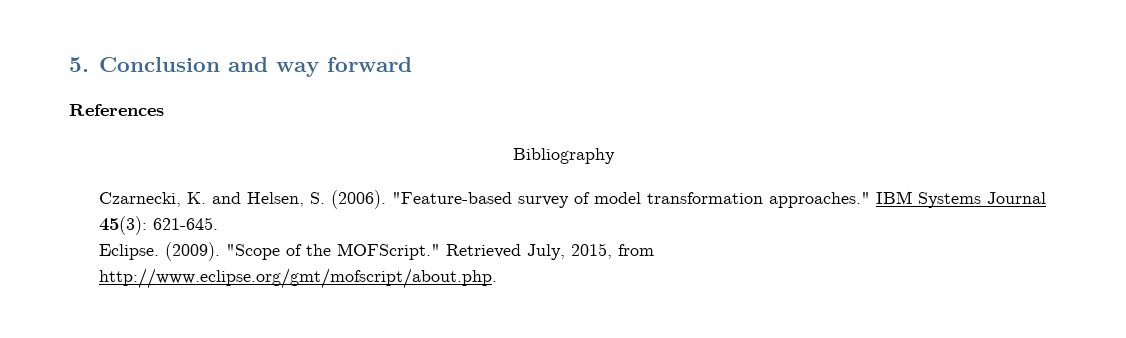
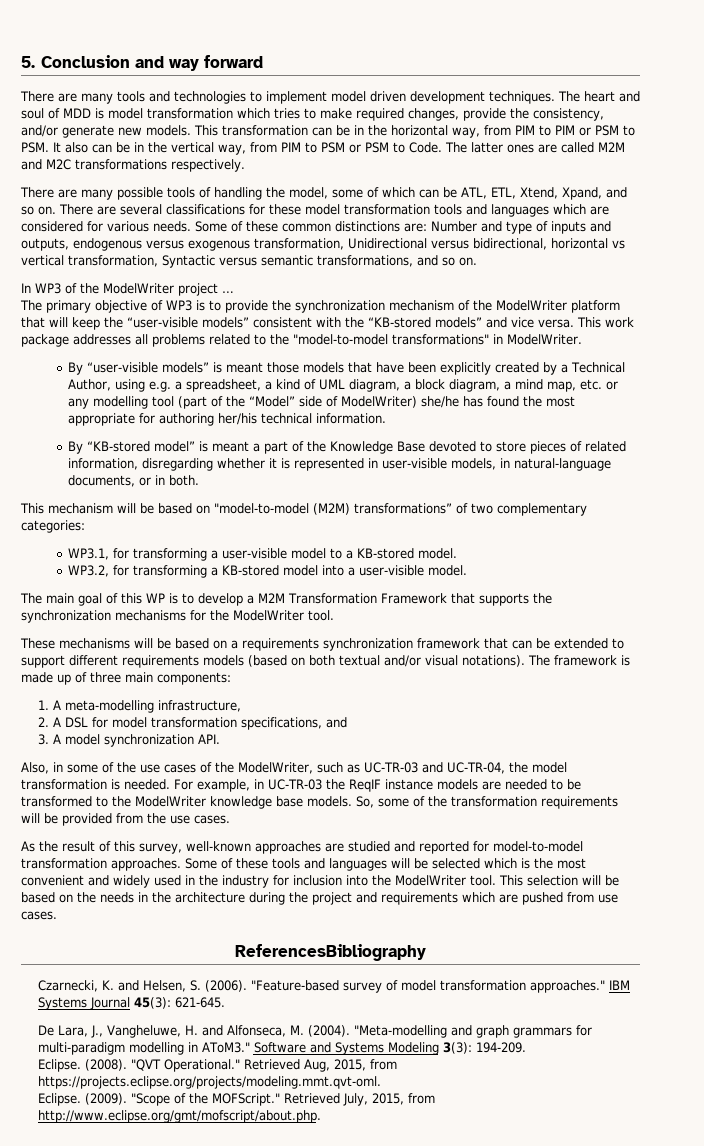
[69,104,164,116] [512,148,615,164] References // Bibliography -> [20,91,640,104] [21,108,604,121] [21,125,635,138] [21,142,625,155] [21,159,245,172] [20,187,627,200] [21,204,609,217] [21,221,611,234] [21,238,625,251] [21,255,477,268] [21,283,234,296] [20,300,620,313] [21,317,634,330] [21,334,582,347] [67,362,625,375] [67,379,618,392] [67,396,575,409] [67,413,386,426] [67,441,626,454] [67,458,611,471] [67,475,199,487] [20,503,587,516] [21,520,85,533] [67,548,457,561] [67,565,467,578] [20,593,552,606] [21,610,334,623] [20,638,624,651] [21,655,630,668] [21,672,231,685] [37,700,241,713] [37,717,347,730] [37,734,220,747] [21,762,567,774] [21,779,581,792] [21,796,618,809] [21,813,230,826] [21,841,583,854] [21,858,586,871] [21,875,619,888] [21,892,618,905] [21,911,57,920] [235,944,426,961] There are many tools and technologies to implement model driven development techniques. The heart and soul of MDD is model transformation which tries to make required changes, provide the consistency, and/or generate new models. This transformation can be in the horizontal way, from PIM to PIM or PSM to PSM. It also can be in the vertical way, from PIM to PSM or PSM to Code. The latter ones are called M2M and M2C transformations respectively. // There are many possible tools of handling the model, some of which can be ATL, ETL, Xtend, Xpand, and so on. There are several classifications for these model transformation tools and languages which are considered for various needs. Some of these common distinctions are: Number and type of inputs and outputs, endogenous versus exogenous transformation, Unidirectional versus bidirectional, horizontal vs vertical transformation, Syntactic versus semantic transformations, and so on. // In WP3 of the ModelWriter project … // The primary objective of WP3 is to provide the synchronization mechanism of the ModelWriter platform that will keep the “user-visible models” consistent with the “KB-stored models” and vice versa. This work package addresses all problems related to the "model-to-model transformations" in ModelWriter. // By “user-visible models” is meant those models that have been explicitly created by a Technical Author, using e.g. a spreadsheet, a kind of UML diagram, a block diagram, a mind map, etc. or any modelling tool (part of the “Model” side of ModelWriter) she/he has found the most appropriate for authoring her/his technical information. // By “KB-stored model” is meant a part of the Knowledge Base devoted to store pieces of related information, disregarding whether it is represented in user-visible models, in natural-language documents, or in both. // This mechanism will be based on "model-to-model (M2M) transformations” of two complementary categories: // WP3.1, for transforming a user-visible model to a KB-stored model. // WP3.2, for transforming a KB-stored model into a user-visible model. // The main goal of this WP is to develop a M2M Transformation Framework that supports the synchronization mechanisms for the ModelWriter tool. // These mechanisms will be based on a requirements synchronization framework that can be extended to support different requirements models (based on both textual and/or visual notations). The framework is made up of three main components: // 1. A meta-modelling infrastructure, // 2. A DSL for model transformation specifications, and // 3. A model synchronization API. // Also, in some of the use cases of the ModelWriter, such as UC-TR-03 and UC-TR-04, the model transformation is needed. For example, in UC-TR-03 the ReqIF instance models are needed to be transformed to the ModelWriter knowledge base models. So, some of the transformation requirements will be provided from the use cases. // As the result of this survey, well-known approaches are studied and reported for model-to-model transformation approaches. Some of these tools and languages will be selected which is the most convenient and widely used in the industry for inclusion into the ModelWriter tool. This selection will be based on the needs in the architecture during the project and requirements which are pushed from use cases. // ReferencesBibliography
(219, 223) none -> [37,1025,592,1038] [37,1042,526,1055] [37,1059,397,1072] [37,1076,381,1089] // De Lara, J., Vangheluwe, H. and Alfonseca, M. (2004). "Meta-modelling and graph grammars for multi-paradigm modelling in AToM3." Software and Systems Modeling 3(3): 194-209. // Eclipse. (2008). "QVT Operational." Retrieved Aug, 2015, from https://projects.eclipse.org/projects/modeling.mmt.qvt-oml.

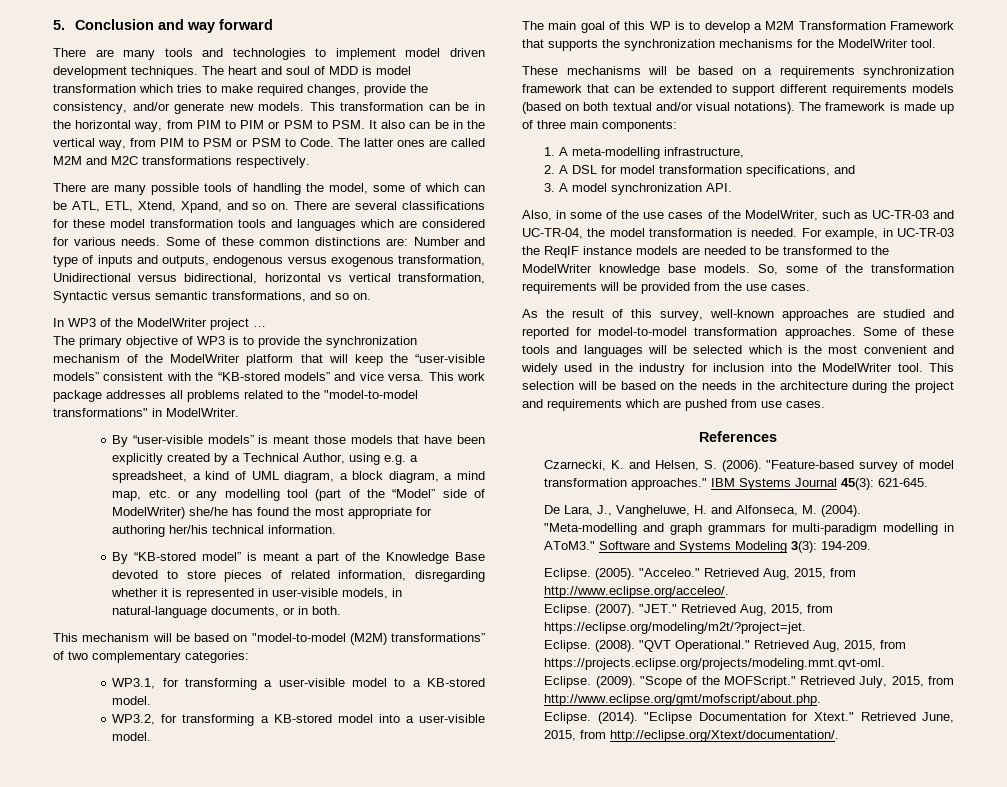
[235,944,426,961] ReferencesBibliography -> [699,431,777,442] References
(526, 1047) none -> [544,568,857,580] [544,586,730,598] [544,604,834,616] [544,622,807,634] // Eclipse. (2005). "Acceleo." Retrieved Aug, 2015, from http://www.eclipse.org/acceleo/. // Eclipse. (2007). "JET." Retrieved Aug, 2015, from https://eclipse.org/modeling/m2t/?project=jet.
(321, 1116) none -> [544,712,954,724] [544,730,840,742] // Eclipse. (2014). "Eclipse Documentation for Xtext." Retrieved June, 2015, from http://eclipse.org/Xtext/documentation/.

